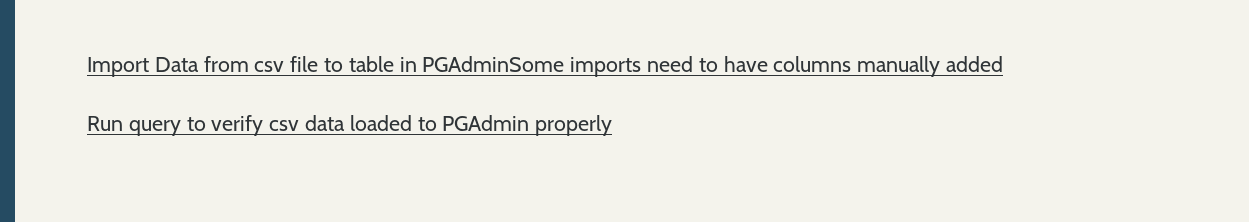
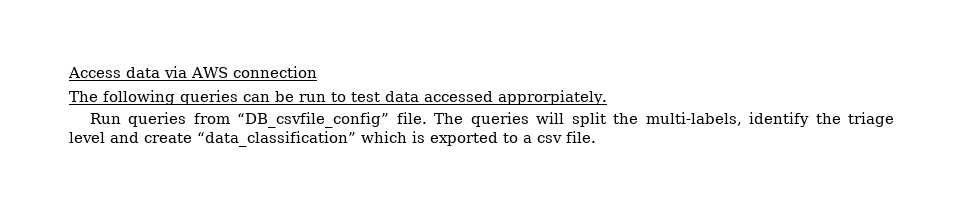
[87,56,1004,77] [87,115,613,136] Import Data from csv file to table in PGAdminSome imports need to have columns manually added // Run query to verify csv data loaded to PGAdmin properly -> [68,66,317,78] [69,90,607,105] [89,112,895,128] [69,131,596,147] Access data via AWS connection // The following queries can be run to test data accessed approrpiately. // Run queries from “DB_csvfile_config” file. The queries will split the multi-labels, identify the triage level and create “data_classification” which is exported to a csv file.

